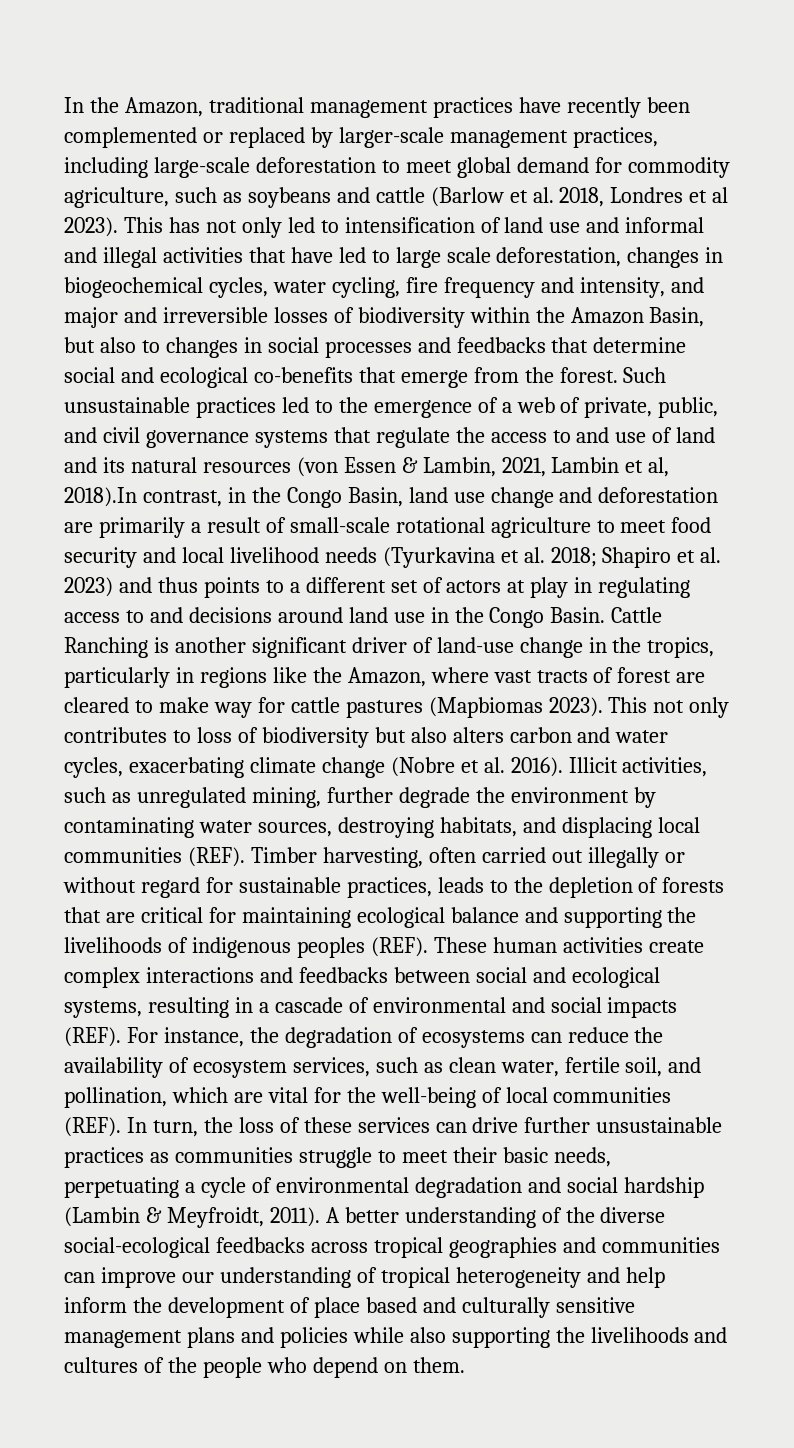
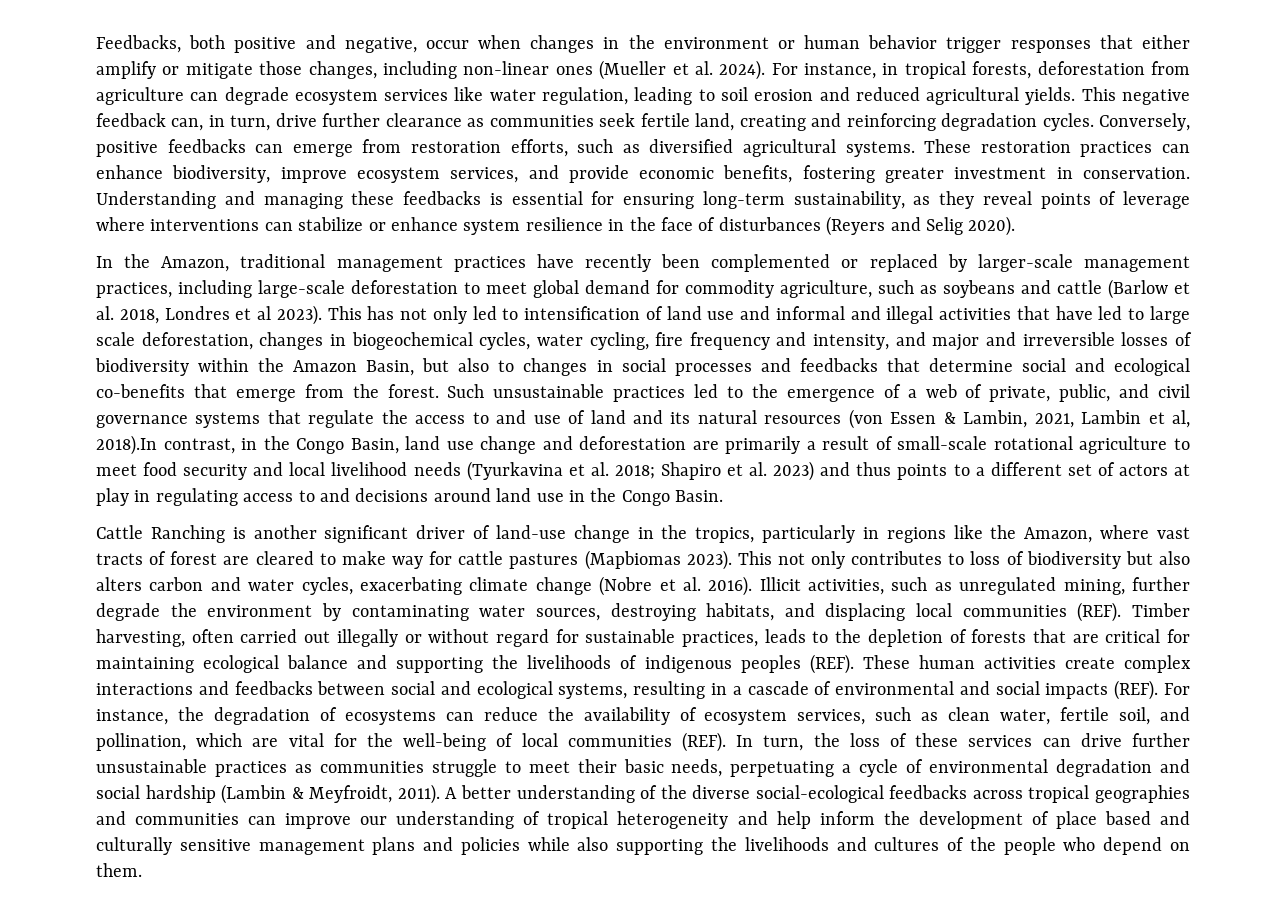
(64, 105) none -> [96,35,1190,53] [96,60,1191,80] [96,87,1190,105] [96,113,1191,131] [96,139,1190,157] [96,165,1190,183] [96,191,1190,209] [96,216,1016,236] Feedbacks, both positive and negative, occur when changes in the environment or human behavior trigger responses that either amplify or mitigate those changes, including non-linear ones (Mueller et al. 2024). For instance, in tropical forests, deforestation from agriculture can degrade ecosystem services like water regulation, leading to soil erosion and reduced agricultural yields. This negative feedback can, in turn, drive further clearance as communities seek fertile land, creating and reinforcing degradation cycles. Conversely, positive feedbacks can emerge from restoration efforts, such as diversified agricultural systems. These restoration practices can enhance biodiversity, improve ecosystem services, and provide economic benefits, fostering greater investment in conservation. Understanding and managing these feedbacks is essential for ensuring long-term sustainability, as they reveal points of leverage where interventions can stabilize or enhance system resilience in the face of disturbances (Reyers and Selig 2020). //
(606, 615) none -> (724, 496) //

